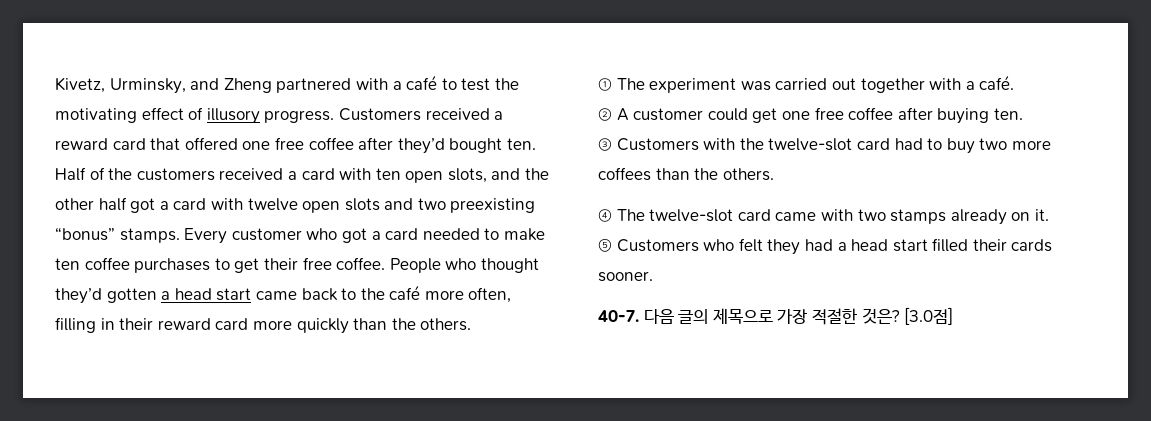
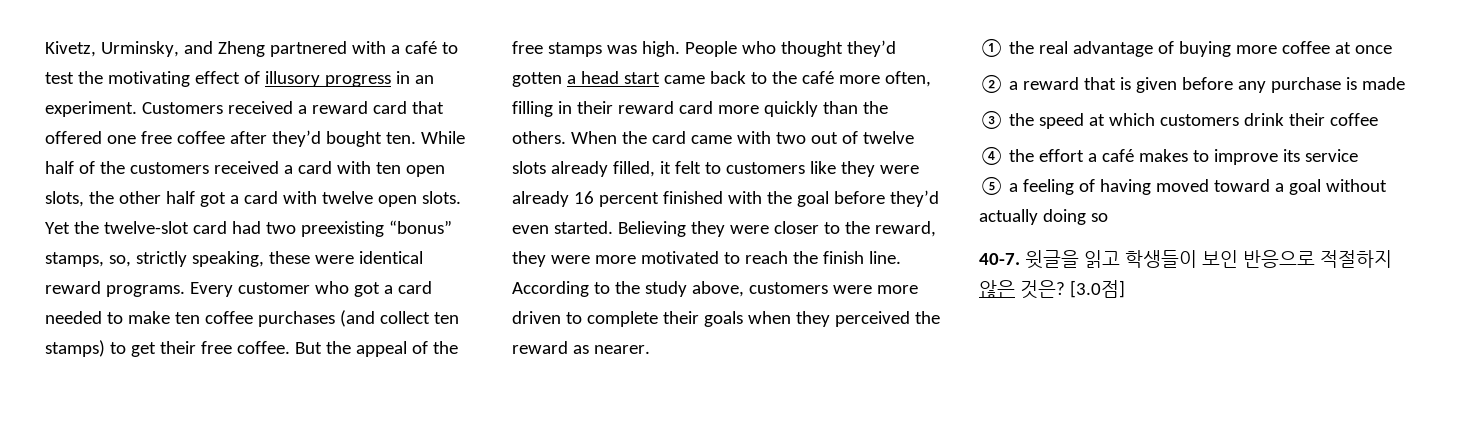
[264,110,335,123] progress. -> [324,71,434,87] [45,101,137,117] progress in an experiment.
[55,167,86,181] Half -> [420,131,465,144] [45,161,74,174] While half
[491,168,521,180] and -> (84, 199) none
[344,198,536,213] [55,227,180,243] slots and two preexisting “bonus” stamps. -> [421,191,461,204] [45,220,452,237] [45,251,423,267] [45,281,185,297] slots. Yet the twelve-slot card had two preexisting “bonus” stamps, so, strictly speaking, these were identical reward programs.
(211, 265) none -> [339,310,459,327] [45,340,105,357] (and collect ten stamps)
(386, 263) none -> [294,341,458,357] [512,41,680,57] But the appeal of the free stamps was high.
[598,75,1015,93] [598,107,1023,124] [598,138,1051,154] [598,167,774,181] [598,209,1049,225] [598,238,1053,255] [598,271,653,282] [598,308,857,325] // ① The experiment was carried out together with a café. // ② A customer could get one free coffee after buying ten. // ③ Customers with the twelve-slot card had to buy two more coffees than the others. // ④ The twelve-slot card came with two stamps already on it. // ⑤ Customers who felt they had a head start filled their cards sooner. // 40-7. 다음 글의 제목으로 가장 적절한 -> [570,131,914,144] [512,161,919,177] [512,190,939,207] [512,221,936,237] [512,251,901,267] [512,281,918,297] [512,311,940,327] [512,341,650,354] [979,38,1392,57] [979,74,1405,93] [979,110,1378,129] [979,146,1358,165] [979,176,1387,195] [979,209,1108,225] [979,250,1392,269] [979,280,1015,298] When the card came with two out of twelve slots already filled, it felt to customers like they were already 16 percent finished with the goal before they’d even started. Believing they were closer to the reward, they were more motivated to reach the finish line. According to the study above, customers were more driven to complete their goals when they perceived the reward as nearer. // ① the real advantage of buying more coffee at once // ② a reward that is given before any purchase is made // ③ the speed at which customers drink their coffee // ④ the effort a café makes to improve its service // ⑤ a feeling of having moved toward a goal without actually doing so // 40-7. 윗글을 읽고 학생들이 보인 반응으로 적절하지 않은

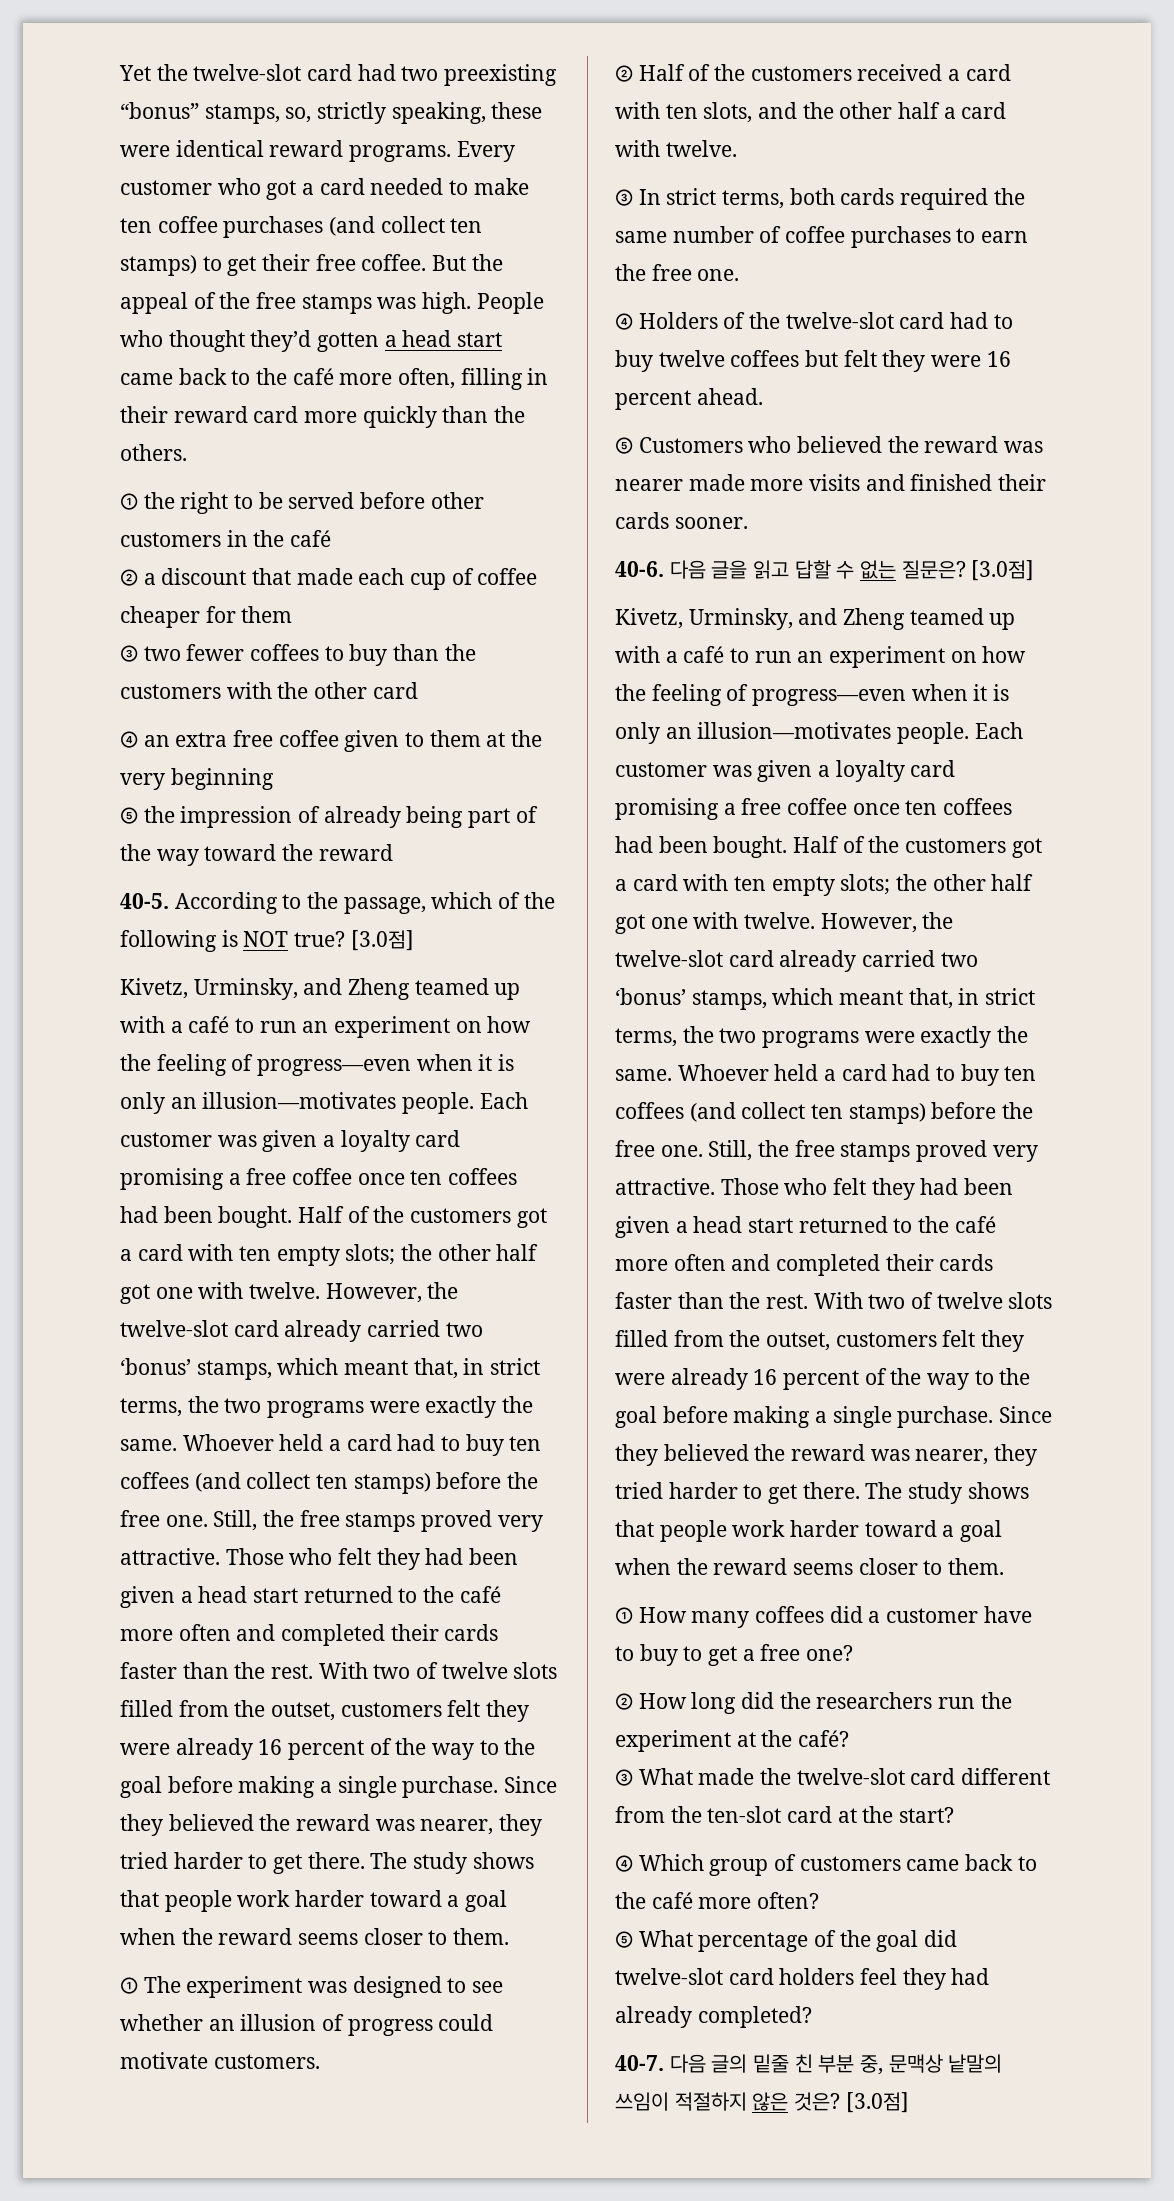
[45,41,458,57] [45,71,434,87] [45,101,444,117] [45,130,465,147] [45,161,445,177] [45,191,461,207] Kivetz, Urminsky, and Zheng partnered with a café to test the motivating effect of illusory progress in an experiment. Customers received a reward card that offered one free coffee after they’d bought ten. While half of the customers received a card with ten open slots, the other half got a card with twelve open slots. -> (119, 73) none
[570,131,914,144] [512,161,919,177] [512,190,939,207] [512,221,936,237] [512,251,901,267] [512,281,918,297] [512,311,940,327] [512,341,650,354] [979,38,1392,57] [979,74,1405,93] [979,110,1378,129] [979,146,1358,165] [979,176,1387,195] [979,209,1108,225] [979,250,1315,269] When the card came with two out of twelve slots already filled, it felt to customers like they were already 16 percent finished with the goal before they’d even started. Believing they were closer to the reward, they were more motivated to reach the finish line. According to the study above, customers were more driven to complete their goals when they perceived the reward as nearer. // ① the real advantage of buying more coffee at once // ② a reward that is given before any purchase is made // ③ the speed at which customers drink their coffee // ④ the effort a café makes to improve its service // ⑤ a feeling of having moved toward a goal without actually doing so // 40-7. 윗글을 읽고 학생들이 보인 반응으로 -> [120,492,484,514] [120,530,332,547] [120,568,538,590] [120,606,293,628] [120,644,476,666] [120,682,418,699] [120,730,543,752] [120,768,274,790] [120,806,538,828] [120,844,393,866] [120,892,555,914] [120,930,414,952] [120,978,521,1000] [120,1016,532,1038] [120,1054,515,1076] [120,1092,528,1114] [120,1130,461,1152] [120,1168,518,1190] [120,1206,547,1228] [120,1244,539,1266] [120,1282,459,1304] [120,1320,483,1342] [120,1358,541,1380] [120,1396,534,1418] [120,1434,542,1456] [120,1472,539,1494] [120,1510,543,1532] [120,1548,519,1570] [120,1586,501,1608] [120,1624,499,1646] [120,1662,558,1679] [120,1700,530,1722] [120,1738,536,1760] [120,1776,558,1798] [120,1814,543,1836] [120,1852,534,1874] [120,1890,508,1912] [120,1928,510,1945] [120,1976,504,1998] [120,2014,494,2036] [120,2052,320,2069] [615,64,1011,82] [615,102,1007,123] [615,140,737,157] [615,188,1025,210] [615,226,1029,248] [615,264,740,281] [615,312,1013,330] [615,350,1011,372] [615,388,763,410] [615,436,1044,454] [615,474,1047,491] [615,512,748,529] [615,560,1035,581] [615,608,1016,630] [615,646,1027,668] [615,684,1010,706] [615,722,1023,744] [615,760,956,782] [615,798,1013,820] [615,836,1042,858] [615,874,1034,896] [615,912,954,934] [615,950,978,972] [615,988,1036,1010] [615,1026,1029,1048] [615,1064,1037,1086] [615,1102,1034,1124] [615,1140,1038,1162] [615,1178,1014,1200] [615,1216,996,1238] [615,1254,994,1276] [615,1292,1053,1309] [615,1330,1025,1352] [615,1368,1031,1390] [615,1406,1053,1428] [615,1444,1038,1466] [615,1482,1029,1504] [615,1520,1003,1542] [615,1558,1005,1575] [615,1606,1032,1628] [615,1644,854,1666] [615,1692,1012,1714] [615,1730,850,1752] [615,1768,1051,1786] [615,1806,955,1823] [615,1854,1037,1876] [615,1892,820,1909] [615,1930,958,1952] [615,1968,990,1990] [615,2006,812,2028] [615,2054,1003,2075] [615,2092,669,2111] // ① the right to be served before other customers in the café // ② a discount that made each cup of coffee cheaper for them // ③ two fewer coffees to buy than the customers with the other card // ④ an extra free coffee given to them at the very beginning // ⑤ the impression of already being part of the way toward the reward // 40-5. According to the passage, which of the following is NOT true? [3.0점] // Kivetz, Urminsky, and Zheng teamed up with a café to run an experiment on how the feeling of progress—even when it is only an illusion—motivates people. Each customer was given a loyalty card promising a free coffee once ten coffees had been bought. Half of the customers got a card with ten empty slots; the other half got one with twelve. However, the twelve-slot card already carried two ‘bonus’ stamps, which meant that, in strict terms, the two programs were exactly the same. Whoever held a card had to buy ten coffees (and collect ten stamps) before the free one. Still, the free stamps proved very attractive. Those who felt they had been given a head start returned to the café more often and completed their cards faster than the rest. With two of twelve slots filled from the outset, customers felt they were already 16 percent of the way to the goal before making a single purchase. Since they believed the reward was nearer, they tried harder to get there. The study shows that people work harder toward a goal when the reward seems closer to them. // ① The experiment was designed to see whether an illusion of progress could motivate customers. // ② Half of the customers received a card with ten slots, and the other half a card with twelve. // ③ In strict terms, both cards required the same number of coffee purchases to earn the free one. // ④ Holders of the twelve-slot card had to buy twelve coffees but felt they were 16 percent ahead. // ⑤ Customers who believed the reward was nearer made more visits and finished their cards sooner. // 40-6. 다음 글을 읽고 답할 수 없는 질문은? [3.0점] // Kivetz, Urminsky, and Zheng teamed up with a café to run an experiment on how the feeling of progress—even when it is only an illusion—motivates people. Each customer was given a loyalty card promising a free coffee once ten coffees had been bought. Half of the customers got a card with ten empty slots; the other half got one with twelve. However, the twelve-slot card already carried two ‘bonus’ stamps, which meant that, in strict terms, the two programs were exactly the same. Whoever held a card had to buy ten coffees (and collect ten stamps) before the free one. Still, the free stamps proved very attractive. Those who felt they had been given a head start returned to the café more often and completed their cards faster than the rest. With two of twelve slots filled from the outset, customers felt they were already 16 percent of the way to the goal before making a single purchase. Since they believed the reward was nearer, they tried harder to get there. The study shows that people work harder toward a goal when the reward seems closer to them. // ① How many coffees did a customer have to buy to get a free one? // ② How long did the researchers run the experiment at the café? // ③ What made the twelve-slot card different from the ten-slot card at the start? // ④ Which group of customers came back to the café more often? // ⑤ What percentage of the goal did twelve-slot card holders feel they had already completed? // 40-7. 다음 글의 밑줄 친 부분 중, 문맥상 낱말의 쓰임이

